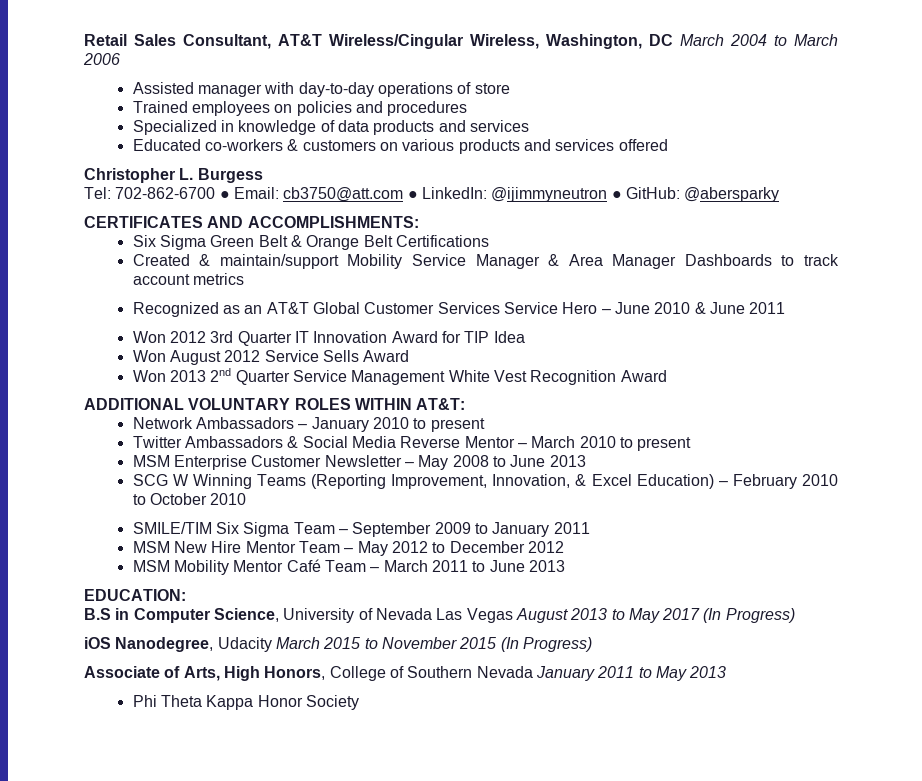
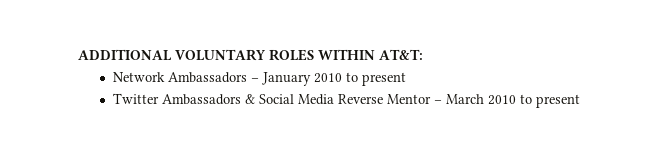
[84,34,838,49] [83,53,120,65] [132,82,510,97] [132,101,468,116] [132,120,529,135] [132,139,668,154] [84,168,263,183] [84,187,780,202] [84,216,419,228] [132,235,489,250] [132,254,840,269] [132,273,245,285] [132,302,786,317] [132,331,525,346] [132,350,410,365] [132,368,667,385] Retail Sales Consultant, AT&T Wireless/Cingular Wireless, Washington, DC March 2004 to March 2006 // Assisted manager with day-to-day operations of store // Trained employees on policies and procedures // Specialized in knowledge of data products and services // Educated co-workers & customers on various products and services offered // Christopher L. Burgess // Tel: 702-862-6700 ● Email: cb3750@att.com ● LinkedIn: @ijimmyneutron ● GitHub: @abersparky // CERTIFICATES AND ACCOMPLISHMENTS: // Six Sigma Green Belt & Orange Belt Certifications // Created & maintain/support Mobility Service Manager & Area Manager Dashboards to track account metrics // Recognized as an AT&T Global Customer Services Service Hero – June 2010 & June 2011 // Won 2012 3rd Quarter IT Innovation Award for TIP Idea // Won August 2012 Service Sells Award // Won 2013 2nd Quarter Service Management White Vest Recognition Award // -> (78, 55) none
[132,455,586,470] [132,474,838,489] [132,493,247,505] [132,522,590,537] [132,541,564,556] [132,559,565,575] [84,589,186,601] [84,608,795,623] [84,637,592,652] [84,666,727,681] [132,695,359,710] // MSM Enterprise Customer Newsletter – May 2008 to June 2013 // SCG W Winning Teams (Reporting Improvement, Innovation, & Excel Education) – February 2010 to October 2010 // SMILE/TIM Six Sigma Team – September 2009 to January 2011 // MSM New Hire Mentor Team – May 2012 to December 2012 // MSM Mobility Mentor Café Team – March 2011 to June 2013 // EDUCATION: // B.S in Computer Science, University of Nevada Las Vegas August 2013 to May 2017 (In Progress) // iOS Nanodegree, Udacity March 2015 to November 2015 (In Progress) // Associate of Arts, High Honors, College of Southern Nevada January 2011 to May 2013 // Phi Theta Kappa Honor Society -> (580, 101) none

